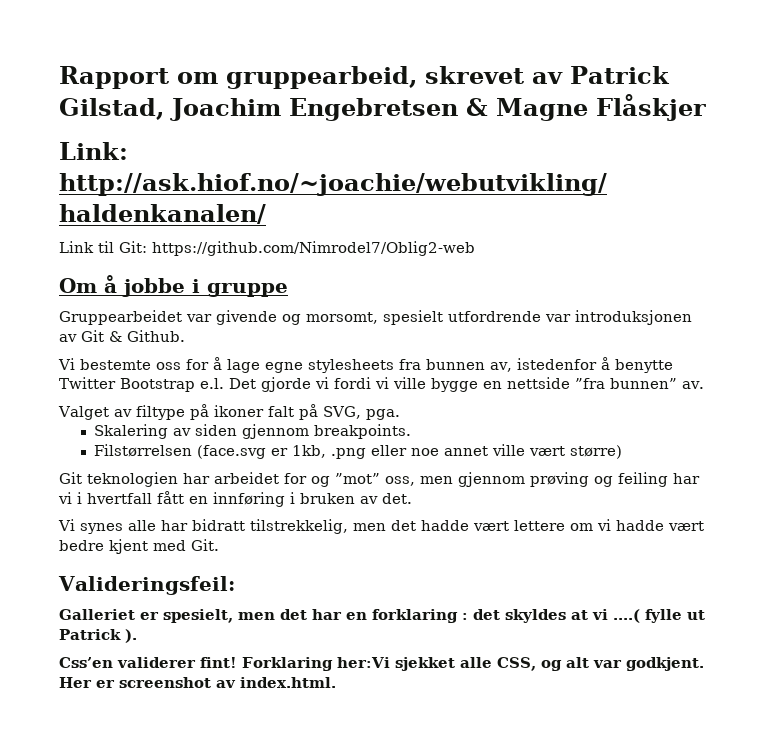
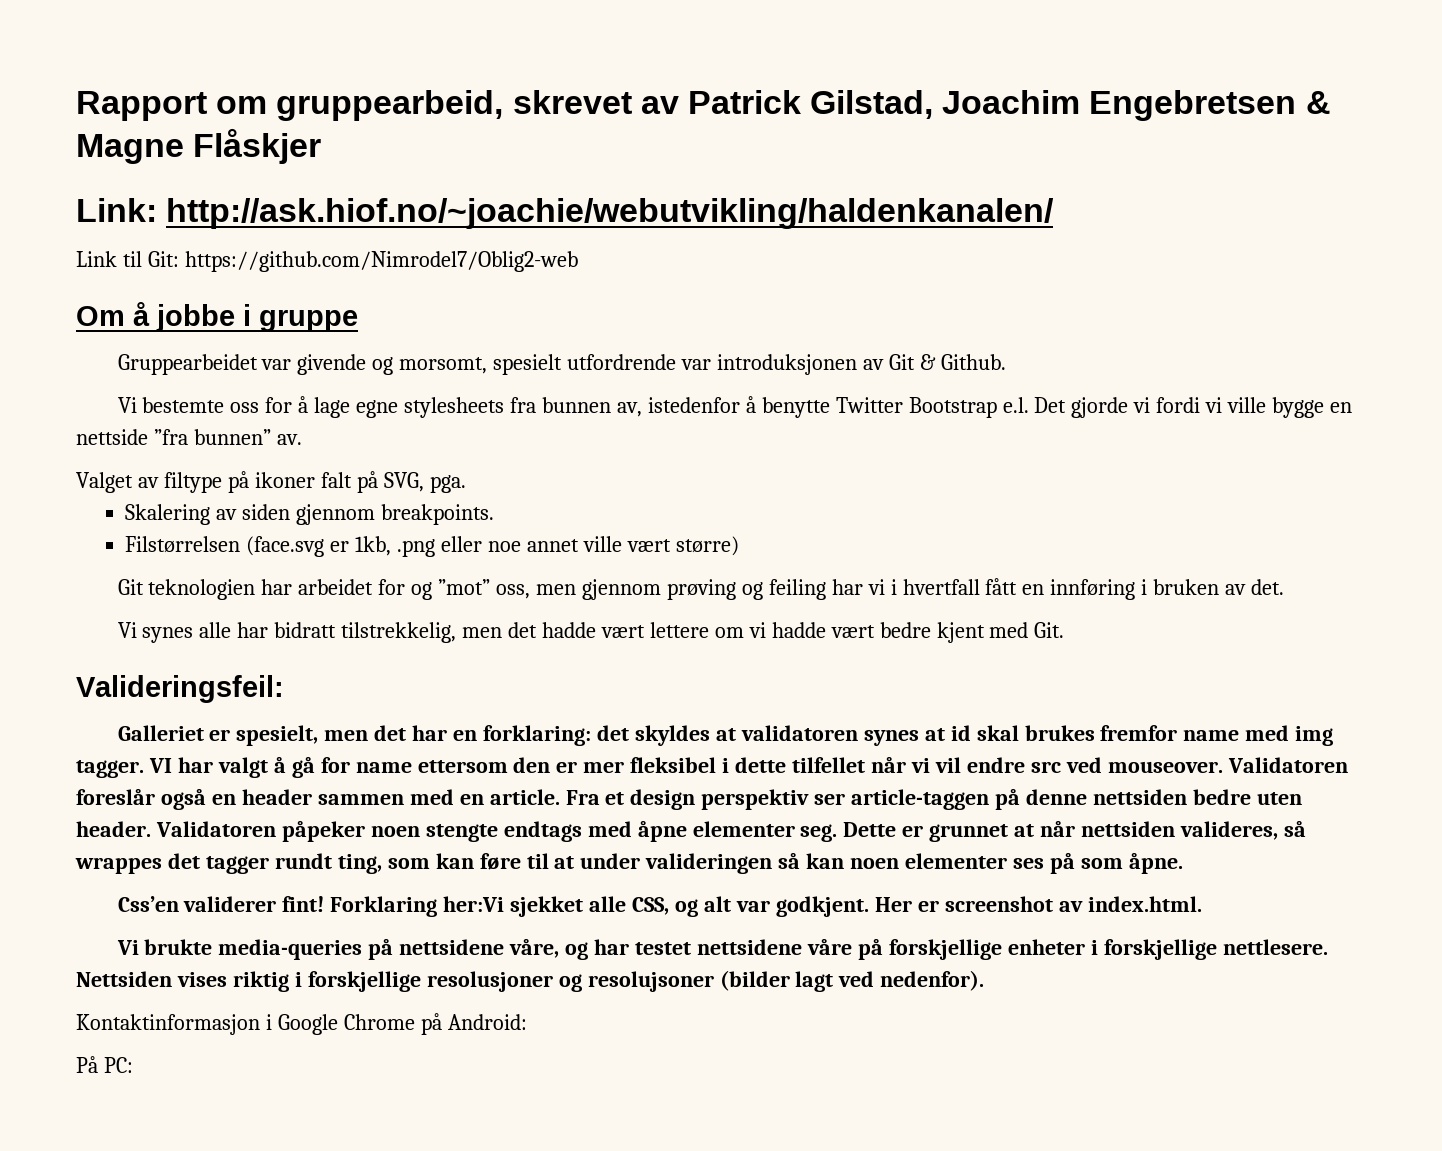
[372,609,468,623] forklaring : -> [483,725,592,746] forklaring:
[592,609,705,623] [59,629,137,643] vi ....( fylle ut Patrick ). -> [740,725,1334,746] [76,756,1348,778] [76,788,1302,810] [76,820,1306,842] [75,852,1183,874] validatoren synes at id skal brukes fremfor name med img tagger. VI har valgt å gå for name ettersom den er mer fleksibel i dette tilfellet når vi vil endre src ved mouseover. Validatoren foreslår også en header sammen med en article. Fra et design perspektiv ser article-taggen på denne nettsiden bedre uten header. Validatoren påpeker noen stengte endtags med åpne elementer seg. Dette er grunnet at når nettsiden valideres, så wrappes det tagger rundt ting, som kan føre til at under valideringen så kan noen elementer ses på som åpne.
(336, 682) none -> [116,938,1328,960] [76,970,985,992] [76,1013,527,1035] [76,1056,133,1073] // Vi brukte media-queries på nettsidene våre, og har testet nettsidene våre på forskjellige enheter i forskjellige nettlesere. Nettsiden vises riktig i forskjellige resolusjoner og resolujsoner (bilder lagt ved nedenfor). // Kontaktinformasjon i Google Chrome på Android: // På PC:

